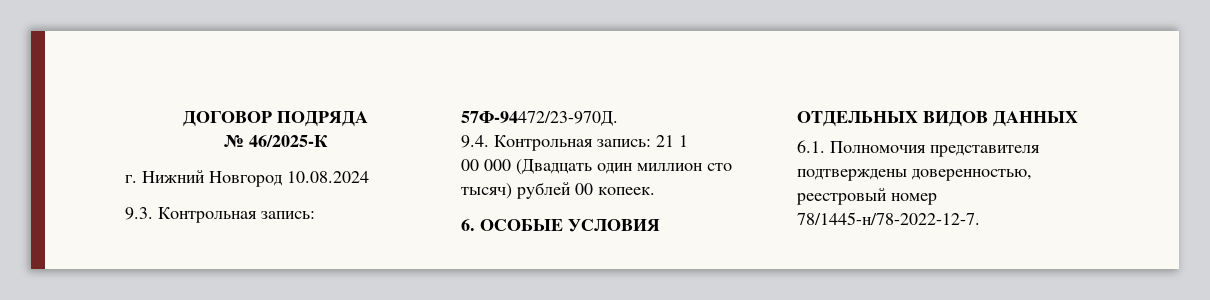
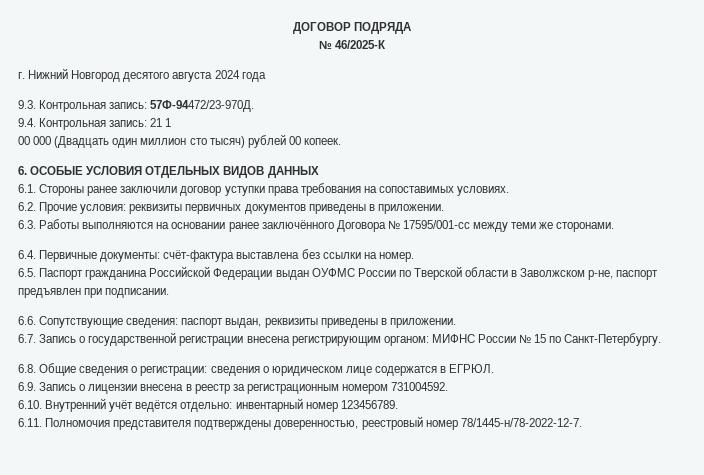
[287,171,369,183] 10.08.2024 -> [123,70,266,82] десятого августа 2024 года
(825, 146) none -> [39,183,510,196] [18,202,444,214] [18,219,615,232] [18,249,414,262] [18,266,659,280] [18,288,170,298] [18,316,456,328] [18,332,662,346] [18,363,495,376] [18,382,449,394] [18,398,398,412] [18,418,42,427] Стороны ранее заключили договор уступки права требования на сопоставимых условиях. // 6.2. Прочие условия: реквизиты первичных документов приведены в приложении. // 6.3. Работы выполняются на основании ранее заключённого Договора № 17595/001-сс между теми же сторонами. // 6.4. Первичные документы: счёт-фактура выставлена без ссылки на номер. // 6.5. Паспорт гражданина Российской Федерации выдан ОУФМС России по Тверской области в Заволжском р-не, паспорт предъявлен при подписании. // 6.6. Сопутствующие сведения: паспорт выдан, реквизиты приведены в приложении. // 6.7. Запись о государственной регистрации внесена регистрирующим органом: МИФНС России № 15 по Санкт-Петербургу. // 6.8. Общие сведения о регистрации: сведения о юридическом лице содержатся в ЕГРЮЛ. // 6.9. Запись о лицензии внесена в реестр за регистрационным номером 731004592. // 6.10. Внутренний учёт ведётся отдельно: инвентарный номер 123456789. // 6.11.

